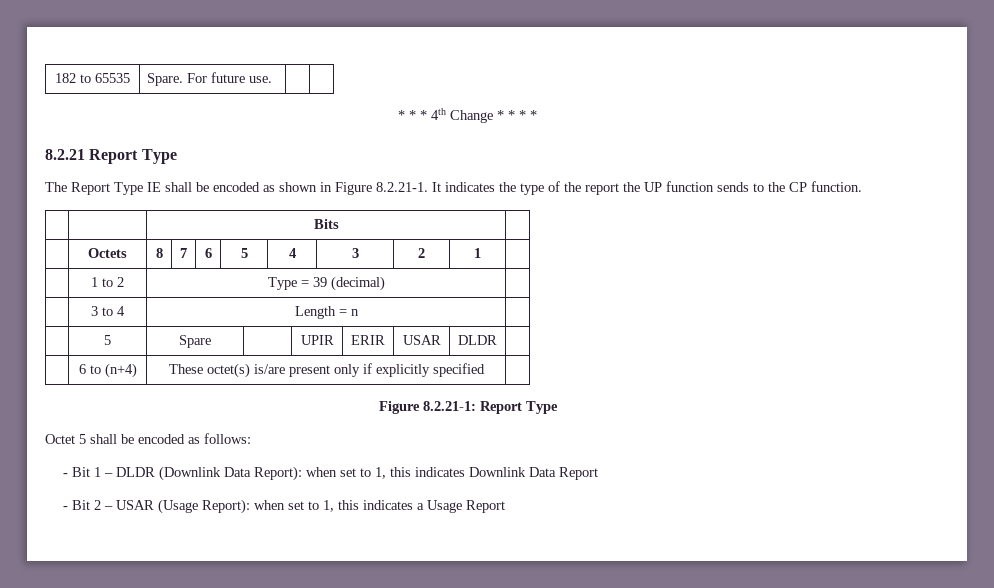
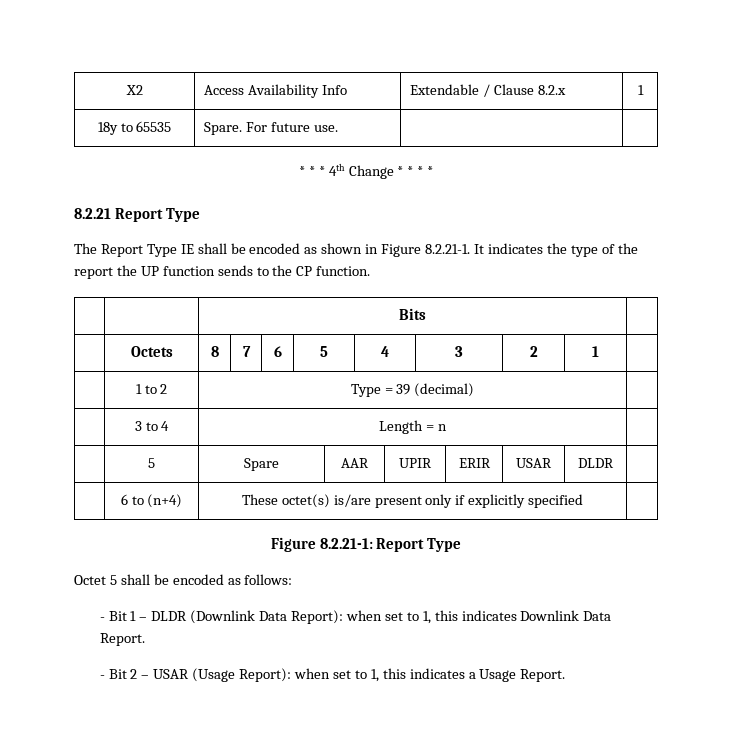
[55,73,76,83] 182 -> [125,85,143,95] [204,84,347,98] [410,84,566,97] [637,85,644,95] [97,122,118,135] X2 | Access Availability Info | Extendable / Clause 8.2.x | 1 // 18y
(211, 341) none -> [341,458,369,468] AAR
[558,467,598,480] Report -> [99,633,145,646] Report.
[465,500,505,513] Report -> [520,669,566,682] Report.

